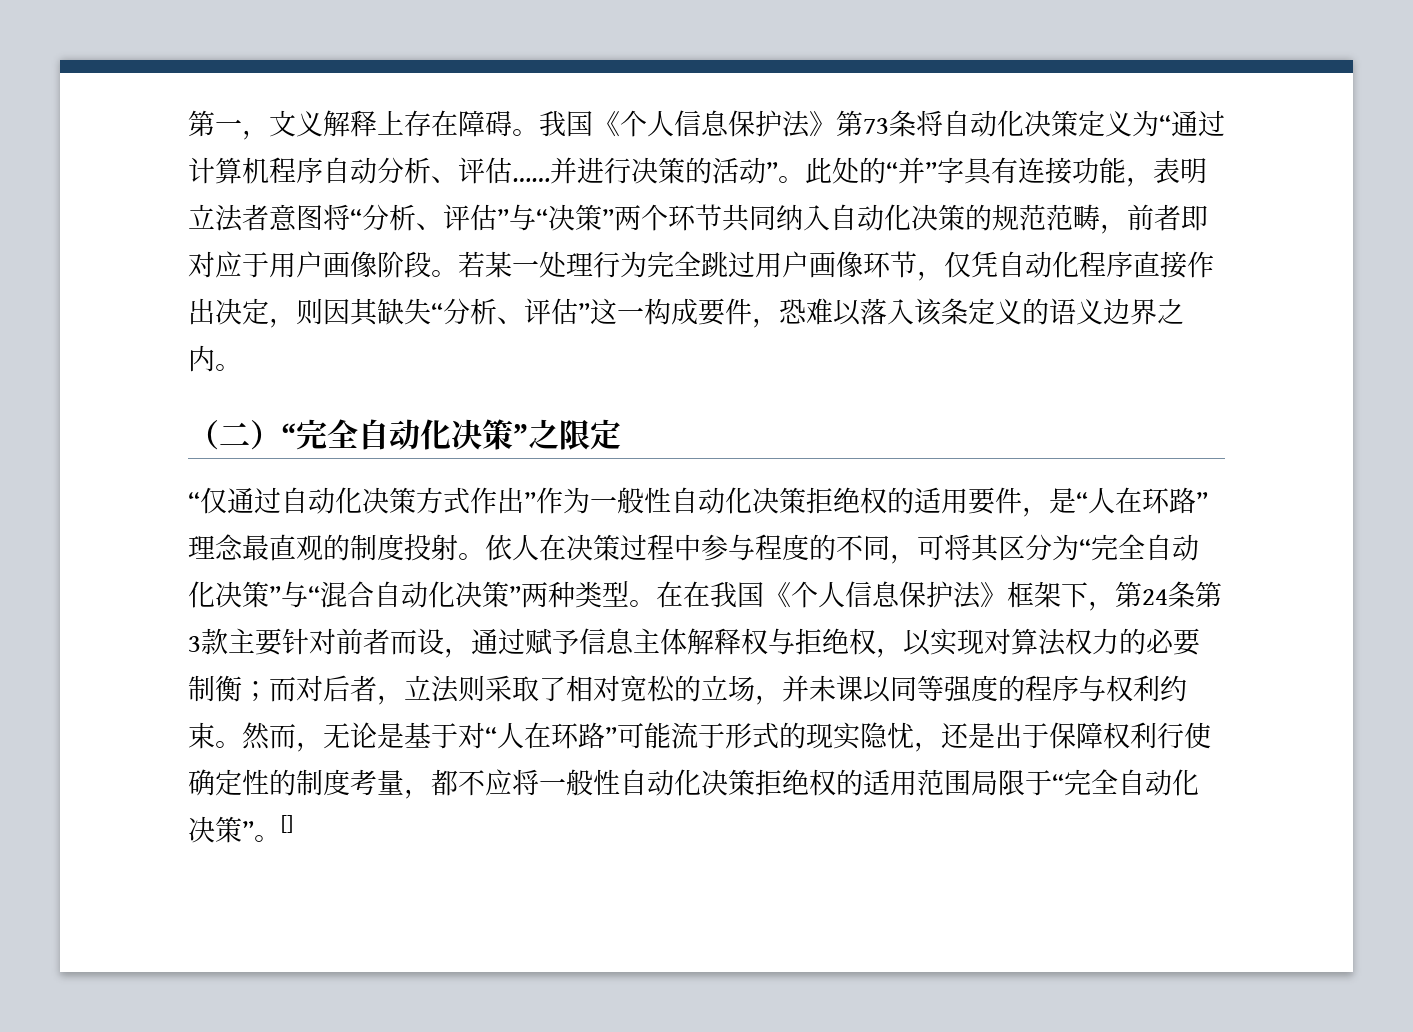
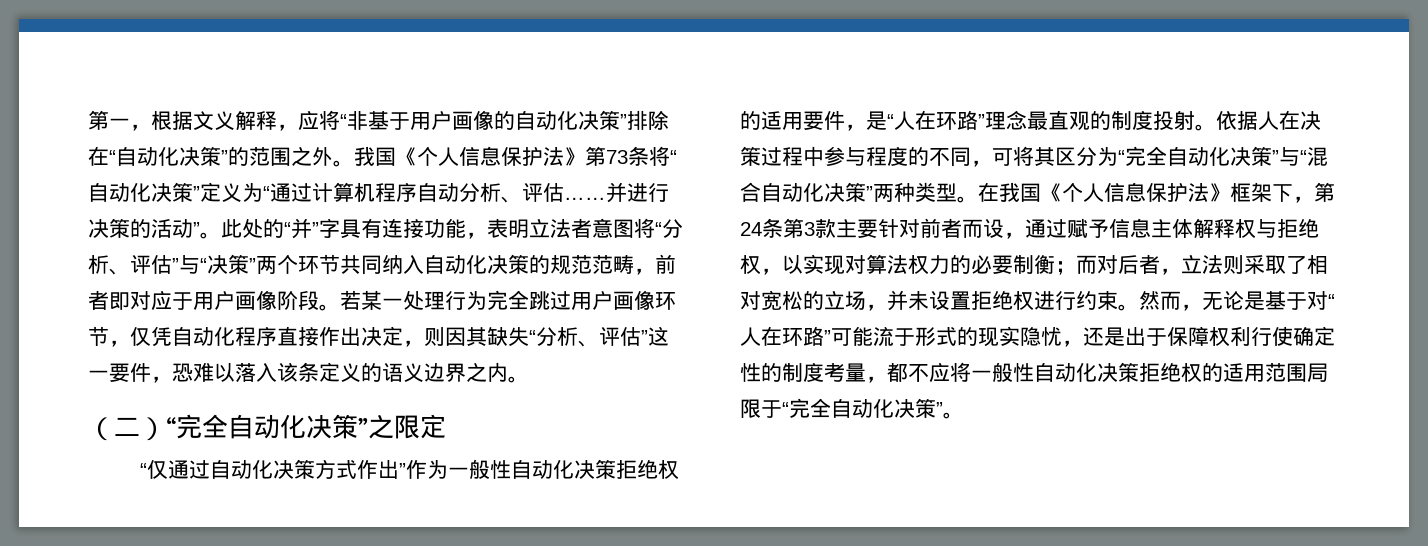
(269, 135) none -> [151,111,193,130] 根据
[377,110,512,137] 上存在障碍 -> [277,110,669,131] [88,146,333,166] ，应将“非基于用户画像的自动化决策”排除在“自动化决策”的范围之外
[943,110,1078,137] 自动化决策 -> [670,150,677,164] [88,182,200,202] “自动化决策”
[644,298,698,325] 构成 -> (109, 375) none
(512, 547) none -> [1237,111,1258,130] 据
[683,581,710,608] 在 -> (999, 192) none
[836,675,1160,703] 课以同等强度的程序与权利 -> [929,290,1076,311] 设置拒绝权进行
[281,815,293,833] [] -> (964, 415) none

